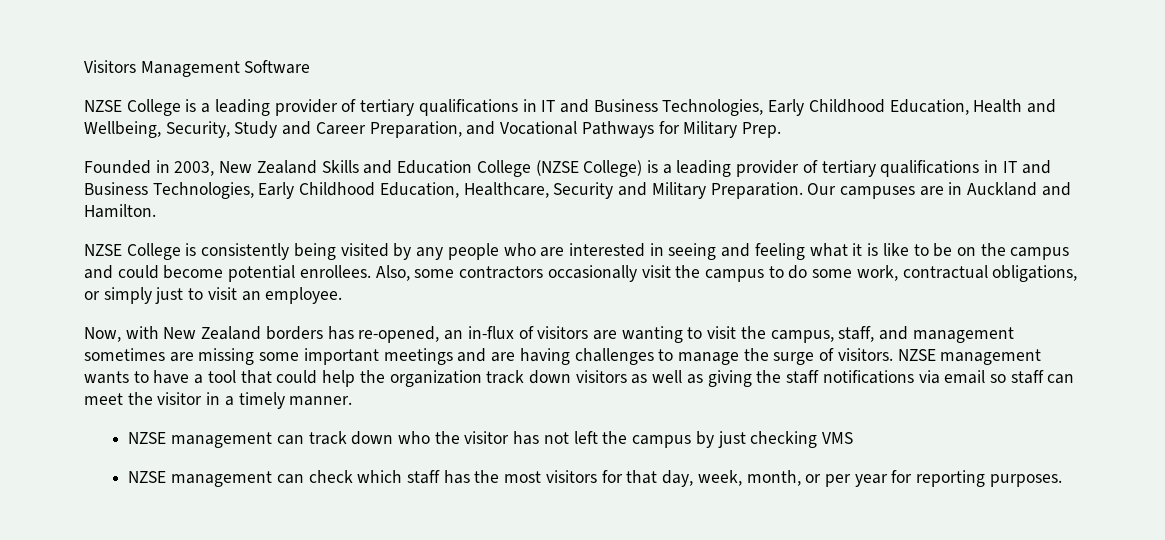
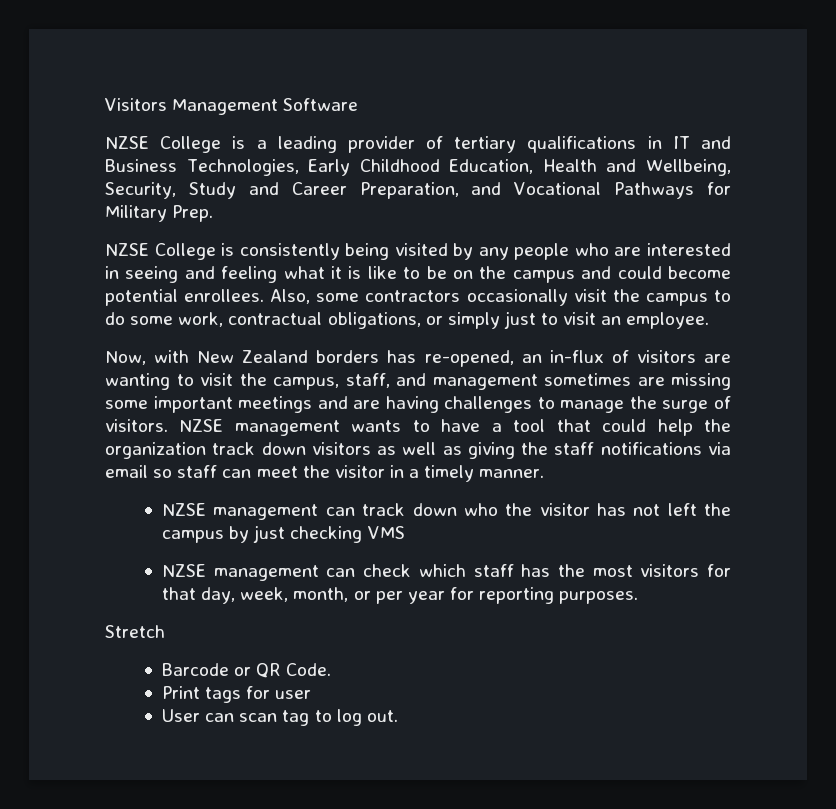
[84,160,1051,177] [84,182,1071,199] [84,204,156,218] // Founded in 2003, New Zealand Skills and Education College (NZSE College) is a leading provider of tertiary qualifications in IT and Business Technologies, Early Childhood Education, Healthcare, Security and Military Preparation. Our campuses are in Auckland and Hamilton. -> (214, 213) none
(1062, 480) none -> [105,625,165,638] [162,663,332,678] [162,686,312,703] [162,709,398,726] // Stretch // Barcode or QR Code. // Print tags for user // User can scan tag to log out.

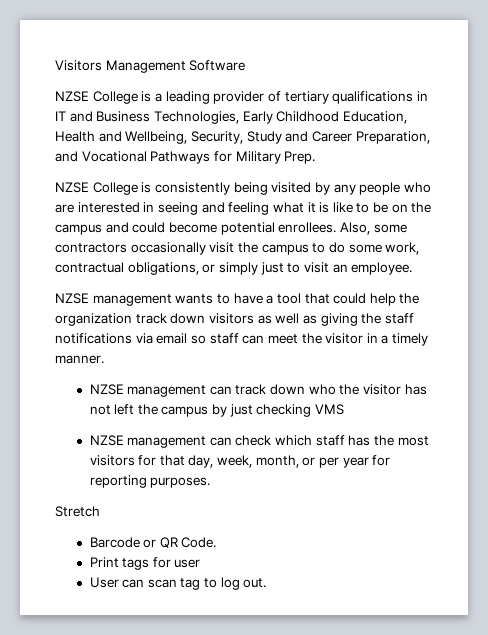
[105,350,732,367] [105,373,731,390] [105,396,731,413] [105,419,168,432] Now, with New Zealand borders has re-opened, an in-flux of visitors are wanting to visit the campus, staff, and management sometimes are missing some important meetings and are having challenges to manage the surge of visitors. -> (413, 268) none

